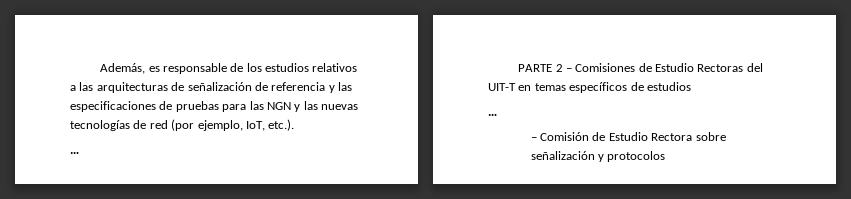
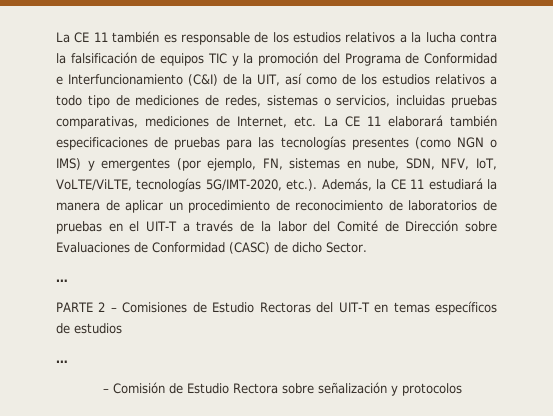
[100,63,146,74] Además, -> [56,31,160,43] La CE 11 también
[79,82,352,93] las arquitecturas de señalización de referencia y las -> [411,32,497,43] [56,52,498,66] [56,73,497,86] [56,95,498,108] [56,115,497,129] la lucha contra la falsificación de equipos TIC y la promoción del Programa de Conformidad e Interfuncionamiento (C&I) de la UIT, así como de los estudios relativos a todo tipo de mediciones de redes, sistemas o servicios, incluidas pruebas comparativas, mediciones de Internet, etc. La CE 11 elaborará también
[266,101,358,112] [70,119,295,131] NGN y las nuevas tecnologías de red (por ejemplo, IoT, etc.). -> [280,136,497,150] [56,158,498,171] [56,178,498,192] [56,200,497,213] [56,220,498,234] [56,242,367,254] tecnologías presentes (como NGN o IMS) y emergentes (por ejemplo, FN, sistemas en nube, SDN, NFV, IoT, VoLTE/ViLTE, tecnologías 5G/IMT-2020, etc.). Además, la CE 11 estudiará la manera de aplicar un procedimiento de reconocimiento de laboratorios de pruebas en el UIT-T a través de la labor del Comité de Dirección sobre Evaluaciones de Conformidad (CASC) de dicho Sector.

